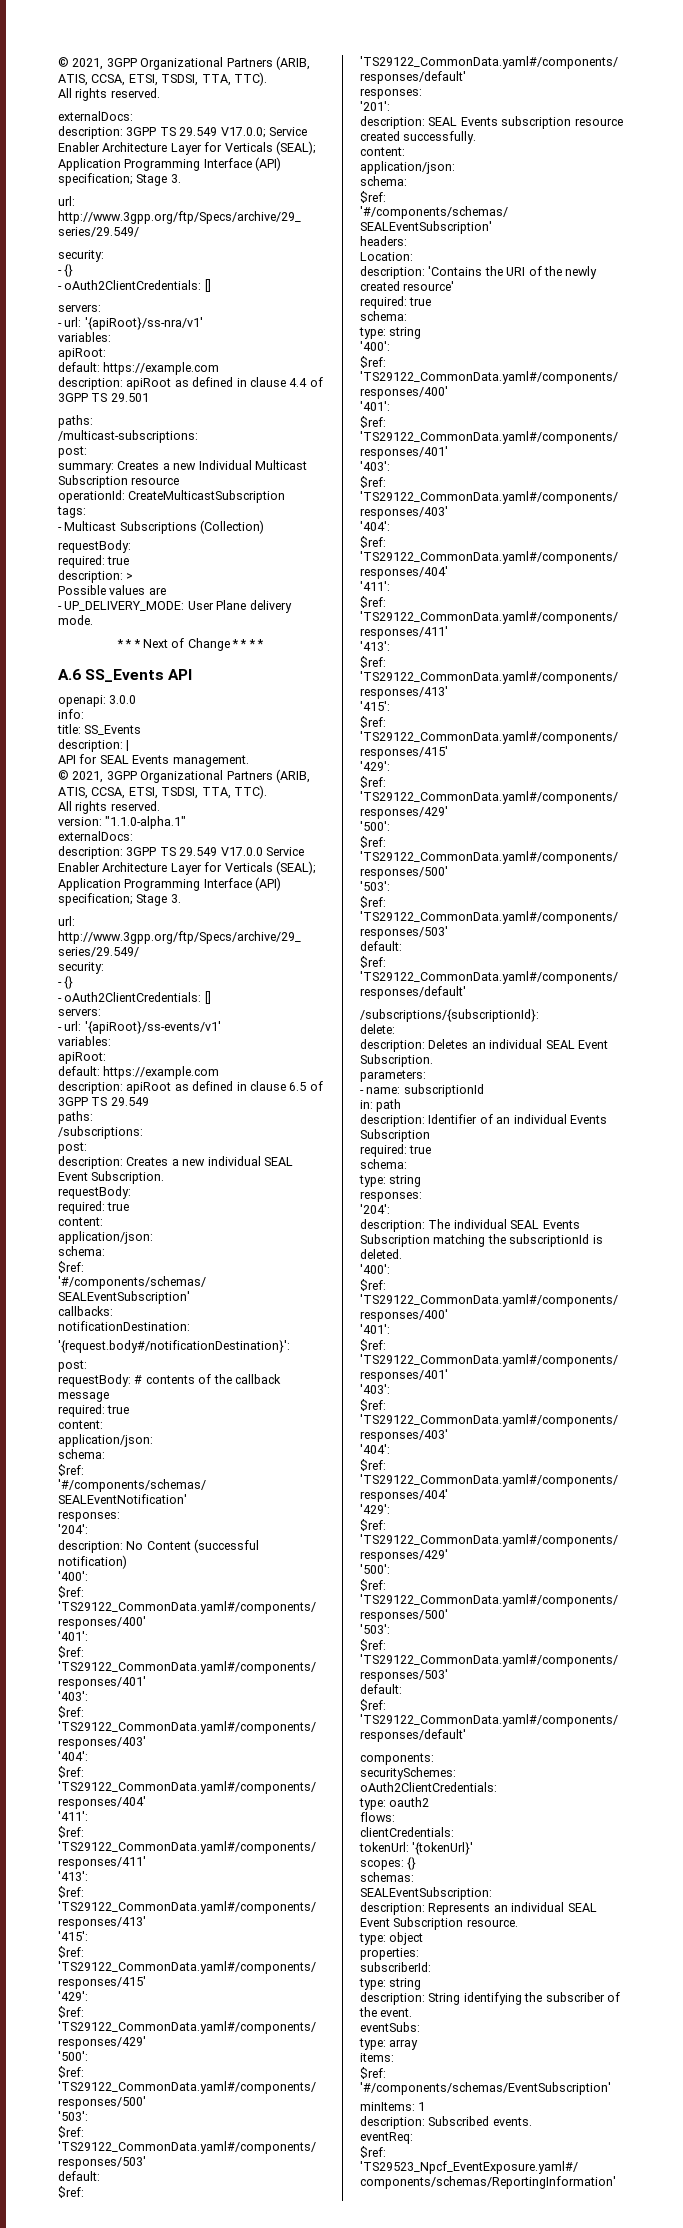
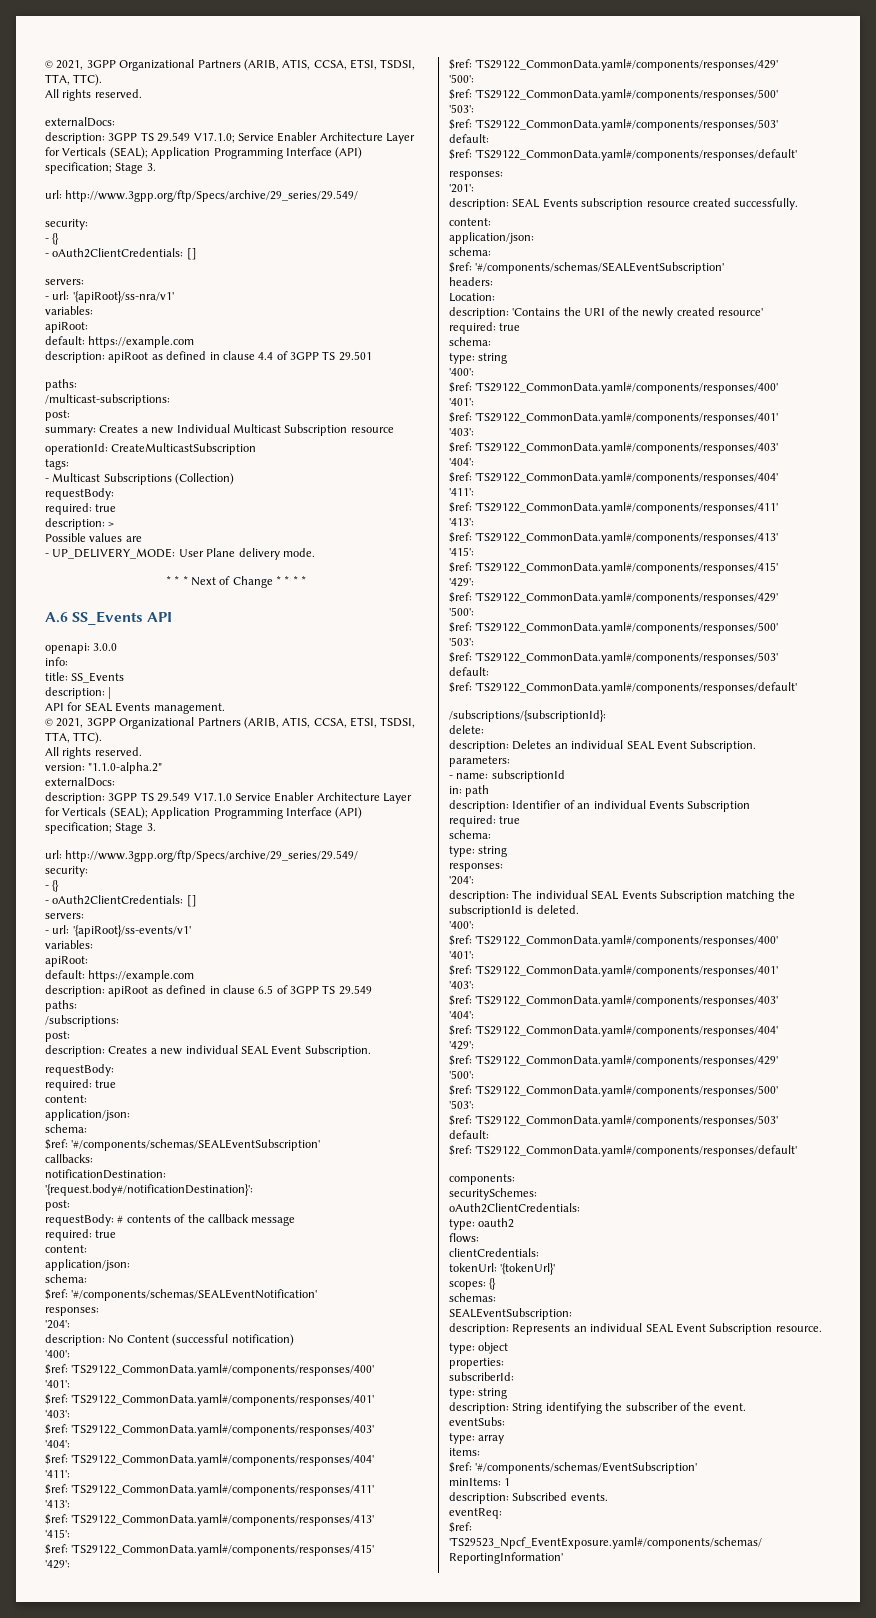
[220,127,266,138] V17.0.0; -> [193,132,235,143] V17.1.0;
[105,816,187,829] [58,831,133,841] [58,846,263,859] "1.1.0-alpha.1" // externalDocs: // description: 3GPP TS 29.549 V17.0.0 -> [88,762,163,774] [45,777,115,787] [45,792,232,804] "1.1.0-alpha.2" // externalDocs: // description: 3GPP TS 29.549 V17.1.0

